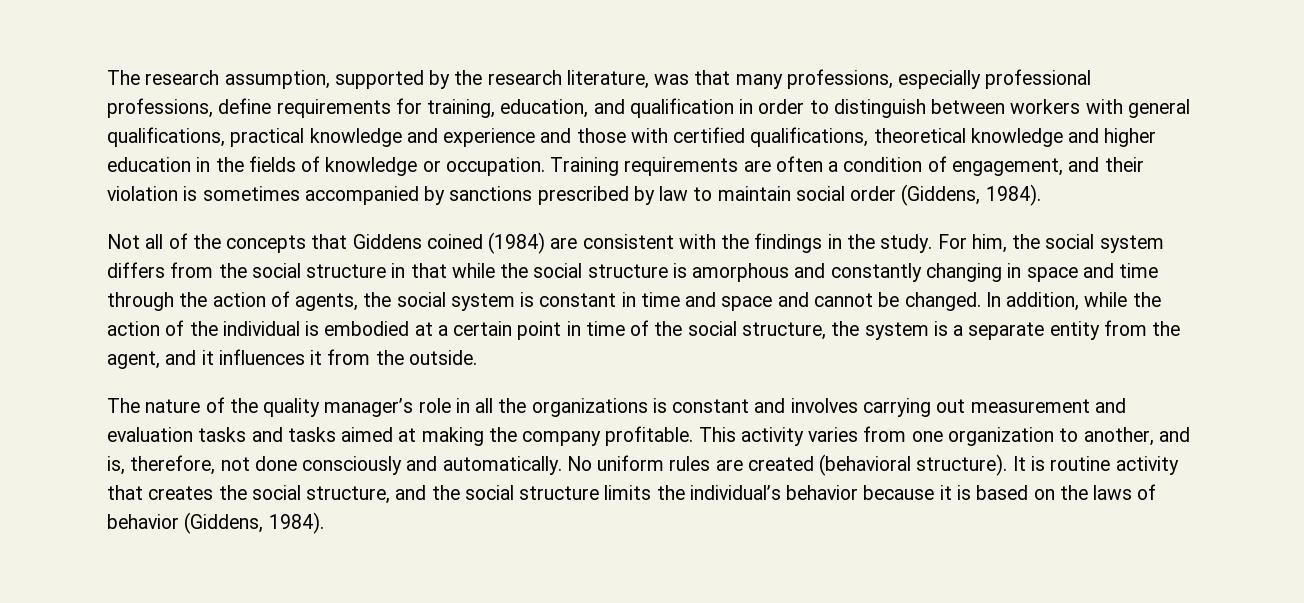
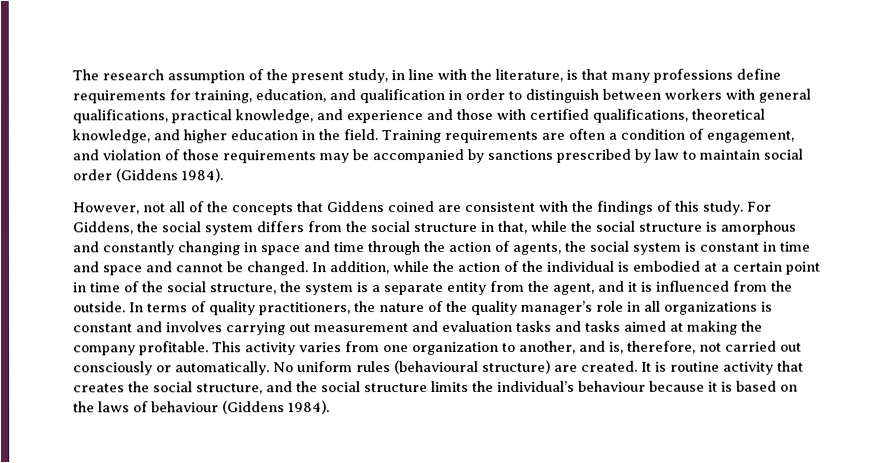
[224,69,1092,89] [107,98,213,118] assumption, supported by the research literature, was that many professions, especially professional professions, -> [167,68,733,84] assumption of the present study, in line with the literature, is that many professions
[309,128,402,147] knowledge -> [235,109,313,124] knowledge,
[970,128,1063,147] knowledge -> [72,129,150,144] knowledge,
[248,156,545,176] fields of knowledge or occupation. -> [343,129,378,141] field.
[1104,157,1144,172] [107,186,300,201] their violation is sometimes -> [102,149,369,164] violation of those requirements may be
[901,184,981,206] (Giddens, -> [115,168,178,183] (Giddens
[107,234,140,249] Not -> [72,202,165,215] However, not
[488,232,546,254] (1984) -> (434, 207) none
[827,234,875,249] in the -> [656,200,699,212] of this
[971,234,1007,253] him, -> [72,221,134,235] Giddens,
[410,263,447,278] that -> [497,220,528,234] that,
[218,349,323,365] influences it -> [641,280,730,292] is influenced
[107,398,140,413] // The -> [129,301,376,316] In terms of quality practitioners, the
[498,398,527,413] the -> (661, 306) none
[254,454,1008,476] done consciously and automatically. No uniform rules are created (behavioral structure). -> [725,340,802,352] [73,359,638,376] carried out consciously or automatically. No uniform rules (behavioural structure) are created.
[786,485,859,500] behavior -> [578,380,646,392] behaviour
[107,512,264,534] behavior (Giddens, -> [151,400,285,415] behaviour (Giddens

